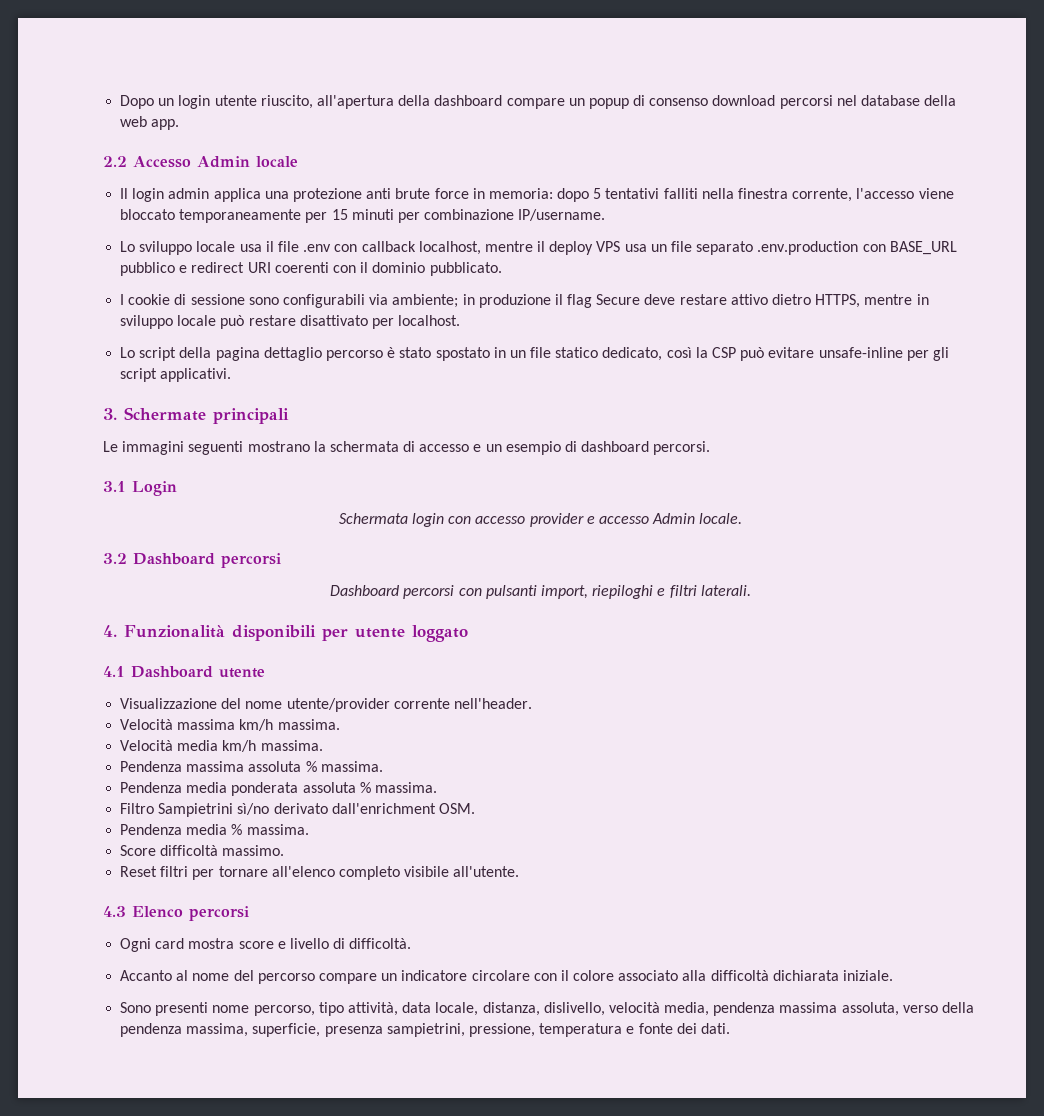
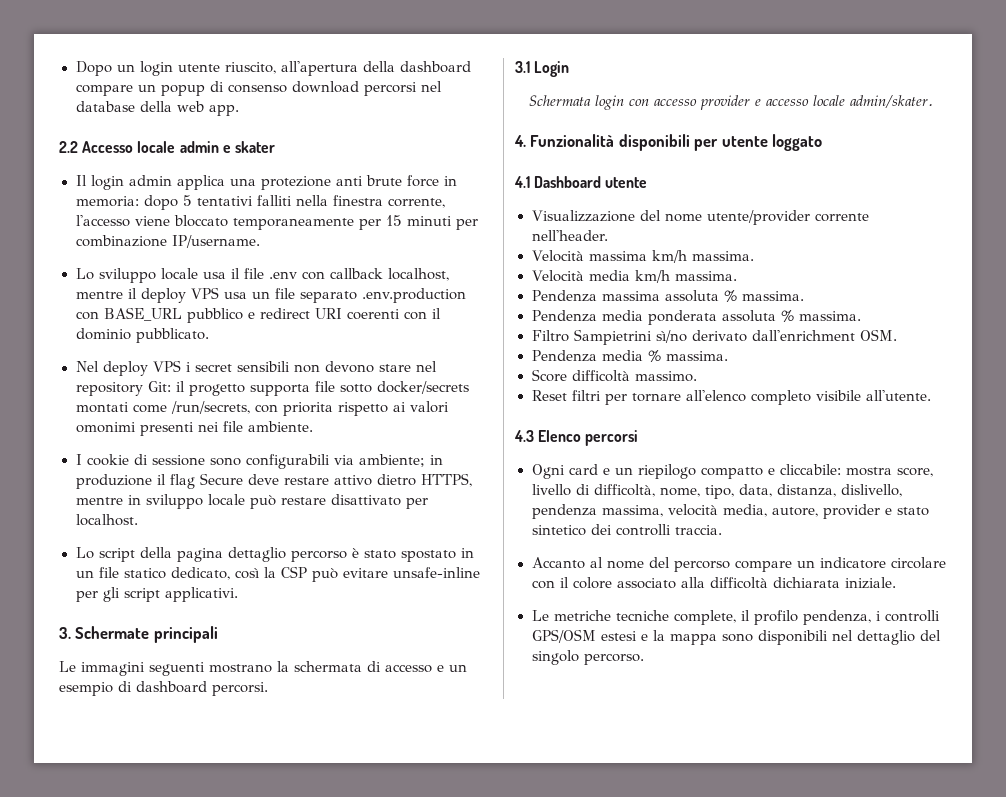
[197,156,298,168] Admin locale -> [137,141,275,153] locale admin e skater
(502, 269) none -> [75,360,437,376] [75,381,469,396] [75,401,449,416] [75,421,313,436] // Nel deploy VPS i secret sensibili non devono stare nel repository Git: il progetto supporta file sotto docker/secrets montati come /run/secrets, con priorita rispetto ai valori omonimi presenti nei file ambiente.
[652,513,743,524] [103,553,281,568] [330,585,751,599] Admin locale. // 3.2 Dashboard percorsi // Dashboard percorsi con pulsanti import, riepiloghi e filtri laterali. -> [813,95,934,108] locale admin/skater.
[188,938,412,949] mostra score e livello di difficoltà. -> [602,464,933,479] [531,484,902,499] [531,504,929,519] [531,524,722,536] e un riepilogo compatto e cliccabile: mostra score, livello di difficoltà, nome, tipo, data, distanza, dislivello, pendenza massima, velocità media, autore, provider e stato sintetico dei controlli traccia.
[120,1002,975,1016] [120,1023,730,1037] Sono presenti nome percorso, tipo attività, data locale, distanza, dislivello, velocità media, pendenza massima assoluta, verso della pendenza massima, superficie, presenza sampietrini, pressione, temperatura e fonte dei dati. -> [531,610,940,625] [531,629,941,645] [531,650,644,665] Le metriche tecniche complete, il profilo pendenza, i controlli GPS/OSM estesi e la mappa sono disponibili nel dettaglio del singolo percorso.

